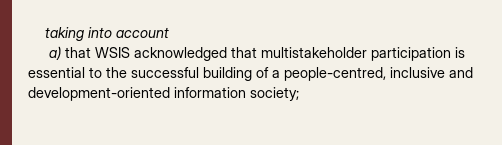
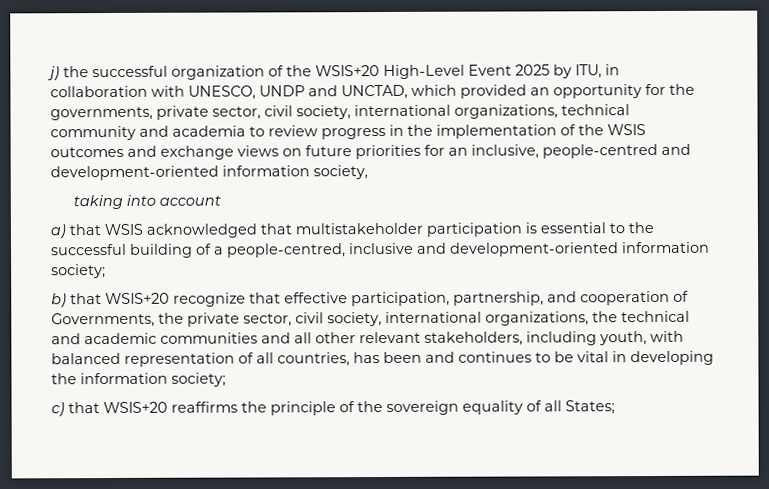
(44, 34) none -> [47,64,620,81] [50,83,695,100] [50,104,630,121] [50,124,646,141] [50,143,691,160] [50,165,368,181] j) the successful organization of the WSIS+20 High-Level Event 2025 by ITU, in collaboration with UNESCO, UNDP and UNCTAD, which provided an opportunity for the governments, private sector, civil society, international organizations, technical community and academia to review progress in the implementation of the WSIS outcomes and exchange views on future priorities for an inclusive, people-centred and development-oriented information society, //
(299, 94) none -> [51,290,689,308] [51,310,690,328] [51,330,684,346] [51,350,714,367] [51,372,226,387] [51,400,615,417] // b) that WSIS+20 recognize that effective participation, partnership, and cooperation of Governments, the private sector, civil society, international organizations, the technical and academic communities and all other relevant stakeholders, including youth, with balanced representation of all countries, has been and continues to be vital in developing the information society; // c) that WSIS+20 reaffirms the principle of the sovereign equality of all States;

